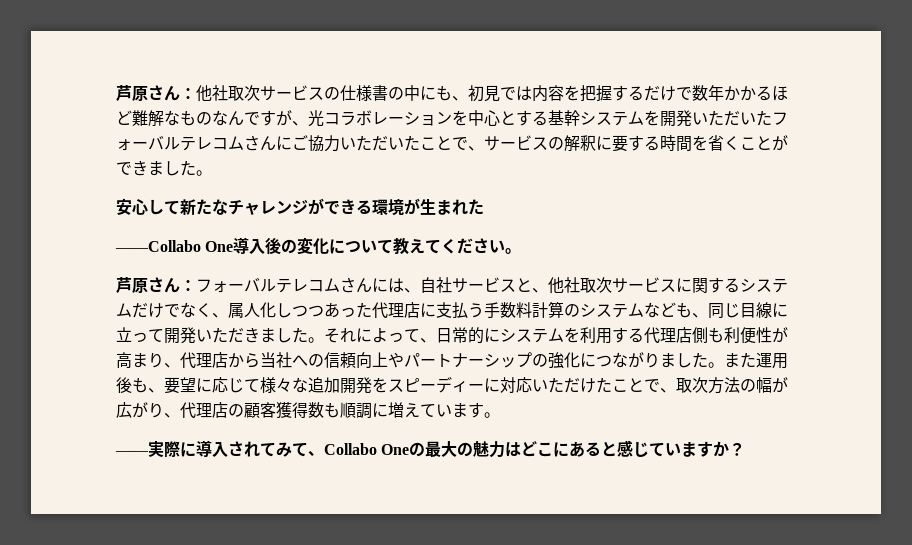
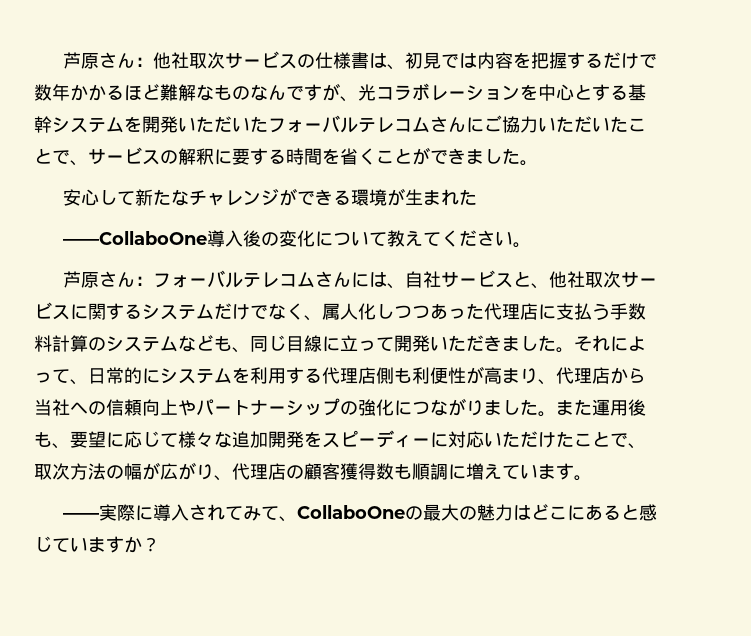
[388,85,452,101] の中にも -> [368,53,387,68] は
[115,240,234,252] ――Collabo One -> [62,231,207,245] ――CollaboOne
[324,443,410,455] Collabo One -> [296,505,405,519] CollaboOne

